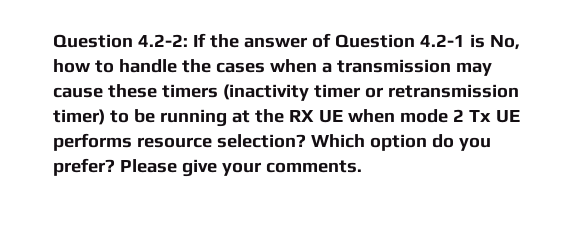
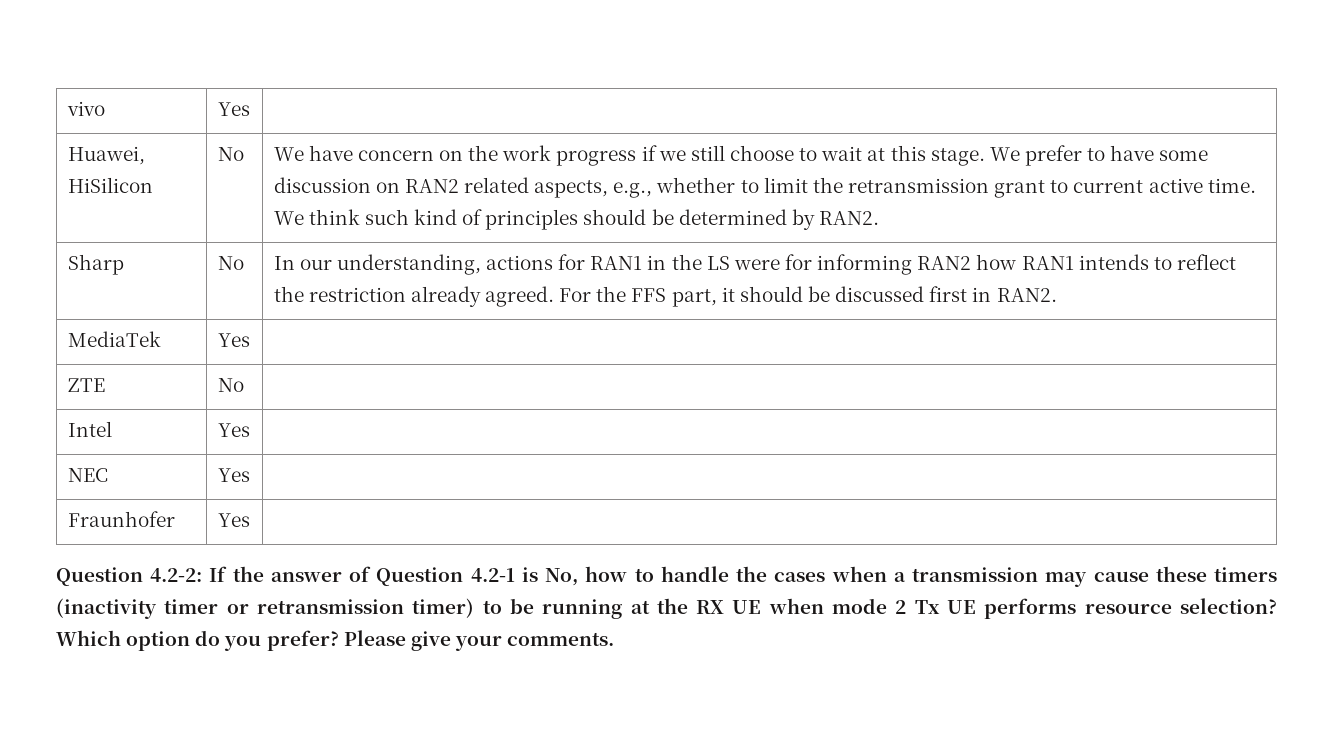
(53, 41) none -> [66,101,105,116] [217,102,250,116] [67,146,145,165] [67,177,153,193] [217,147,244,161] [273,145,1209,166] [273,177,1256,198] [273,209,880,230] [67,254,124,275] [217,256,244,270] [273,254,1236,275] [273,286,1057,307] [67,331,161,347] [217,333,250,347] [67,378,105,392] [217,378,244,392] [67,421,112,437] [217,423,250,437] [67,468,108,482] [217,468,250,482] [67,511,175,527] [217,513,250,527] vivo | Yes | // Huawei, HiSilicon | No | We have concern on the work progress if we still choose to wait at this stage. We prefer to have some discussion on RAN2 related aspects, e.g., whether to limit the retransmission grant to current active time. We think such kind of principles should be determined by RAN2. // Sharp | No | In our understanding, actions for RAN1 in the LS were for informing RAN2 how RAN1 intends to reflect the restriction already agreed. For the FFS part, it should be discussed first in RAN2. // MediaTek | Yes | // ZTE | No | // Intel | Yes | // NEC | Yes | // Fraunhofer | Yes | //

